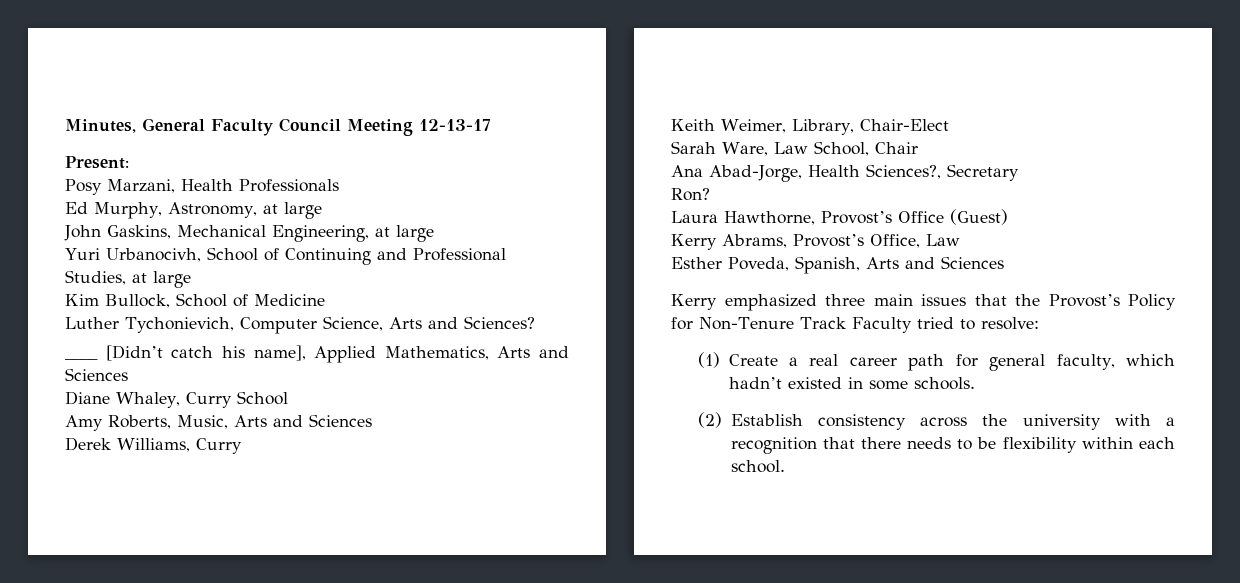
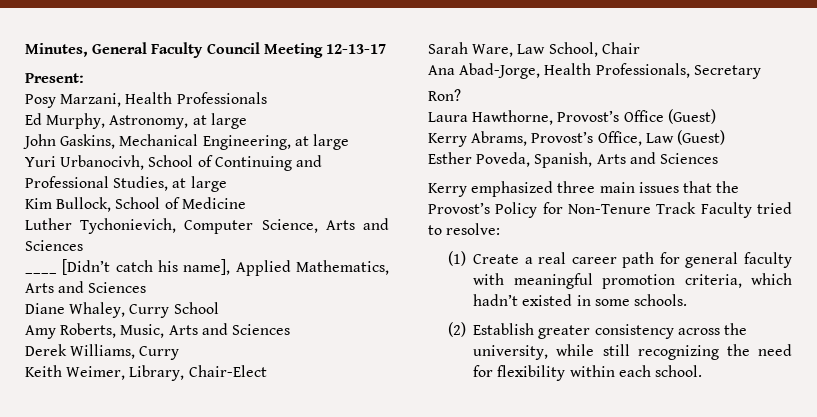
[463,316,535,329] Sciences? -> [25,240,83,251] Sciences
[866,164,941,179] Sciences?, -> [595,63,690,78] Professionals,
(960, 240) none -> [676,130,725,145] (Guest)
[1056,354,1115,370] faculty, -> [743,252,792,268] [473,273,742,289] faculty with meaningful promotion criteria,
(803, 420) none -> [538,325,591,339] greater
[1022,414,1175,430] [730,437,997,454] university with a recognition that there needs to be -> [473,344,792,360] [473,365,494,377] university, while still recognizing the need for

